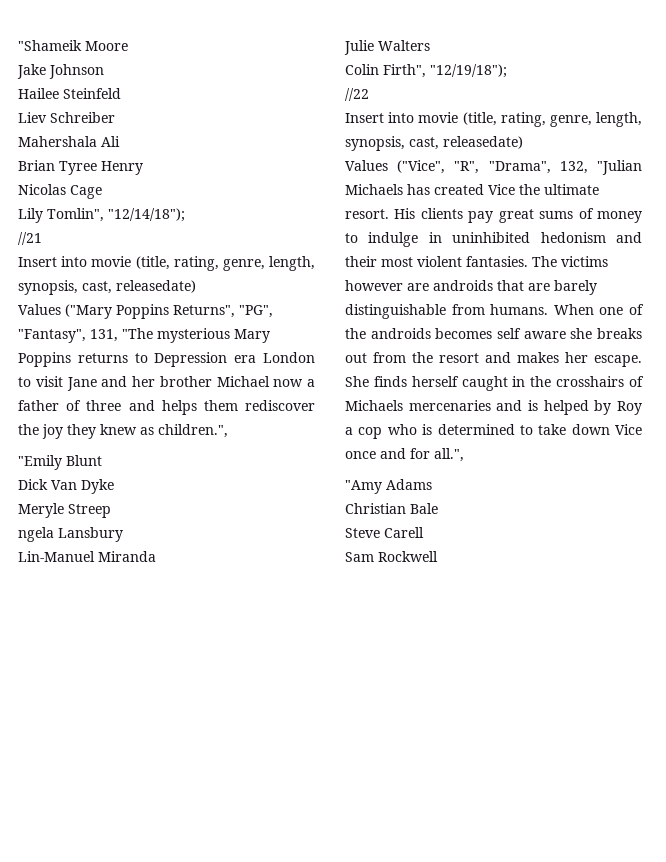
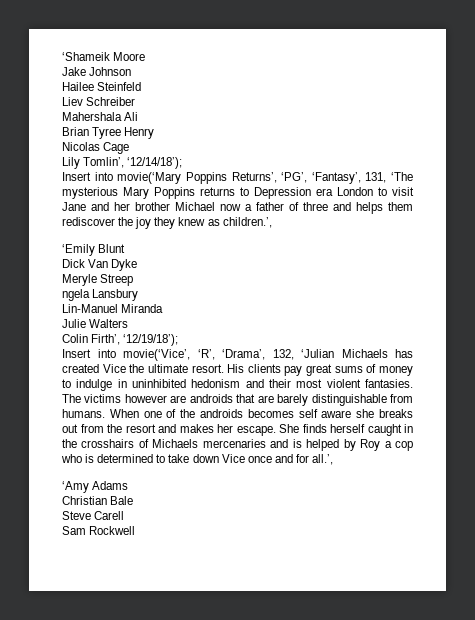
[18,40,82,51] "Shameik -> [62,52,110,61] ‘Shameik
[47,208,185,222] [18,232,42,245] [18,256,315,271] [18,280,196,295] [18,304,273,319] [18,328,153,343] Tomlin", "12/14/18"); // //21 // Insert into movie (title, rating, genre, length, synopsis, cast, releasedate) // Values ("Mary Poppins Returns", "PG", "Fantasy", 131, "The -> [83,157,183,169] [62,172,413,184] Tomlin’, ‘12/14/18’); // Insert into movie(‘Mary Poppins Returns’, ‘PG’, ‘Fantasy’, 131, ‘The
[158,424,228,438] [18,455,62,470] children.", // "Emily -> [222,217,272,228] [62,244,95,256] children.’, // ‘Emily
[383,64,507,78] [345,88,369,101] [345,112,642,127] [345,136,523,151] [345,160,642,175] Firth", "12/19/18"); // //22 // Insert into movie (title, rating, genre, length, synopsis, cast, releasedate) // Values ("Vice", "R", "Drama", 132, "Julian -> [91,334,179,346] [62,349,334,361] Firth’, ‘12/19/18’); // Insert into movie(‘Vice’, ‘R’, ‘Drama’, 132, ‘Julian
[434,448,464,462] [345,480,382,494] all.", // "Amy -> [312,454,334,465] [62,481,89,493] all.’, // ‘Amy

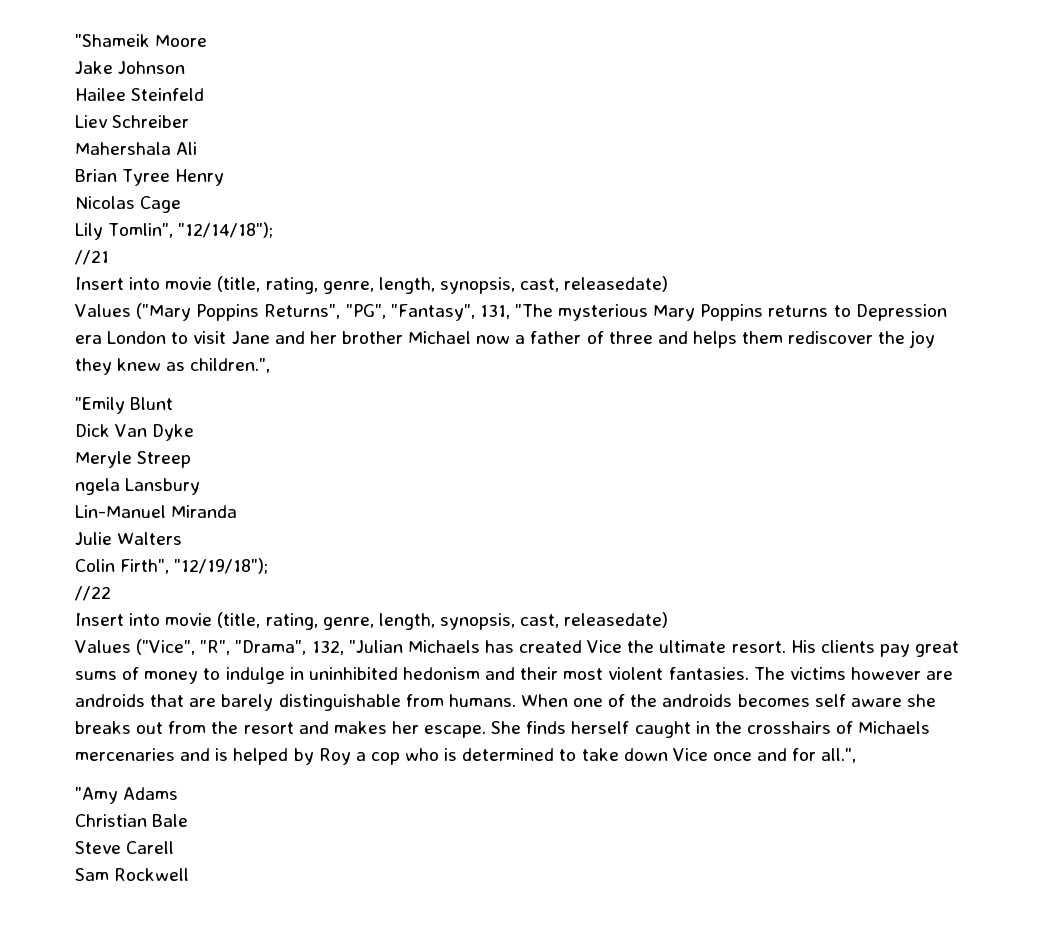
[62,52,110,61] ‘Shameik -> [75,34,150,47] "Shameik
[83,157,183,169] [62,172,413,184] Tomlin’, ‘12/14/18’); // Insert into movie(‘Mary Poppins Returns’, ‘PG’, ‘Fantasy’, 131, ‘The -> [108,222,274,238] [74,250,109,265] [75,276,669,294] [75,303,553,321] Tomlin", "12/14/18"); // //21 // Insert into movie (title, rating, genre, length, synopsis, cast, releasedate) // Values ("Mary Poppins Returns", "PG", "Fantasy", 131, "The
[222,217,272,228] [62,244,95,256] children.’, // ‘Emily -> [190,358,271,373] [75,397,125,414] children.", // "Emily
[91,334,179,346] [62,349,334,361] Firth’, ‘12/19/18’); // Insert into movie(‘Vice’, ‘R’, ‘Drama’, 132, ‘Julian -> [120,558,269,574] [74,586,111,601] [75,612,669,630] [75,639,403,655] Firth", "12/19/18"); // //22 // Insert into movie (title, rating, genre, length, synopsis, cast, releasedate) // Values ("Vice", "R", "Drama", 132, "Julian
[312,454,334,465] [62,481,89,493] all.’, // ‘Amy -> [821,748,857,763] [75,787,118,804] all.", // "Amy

